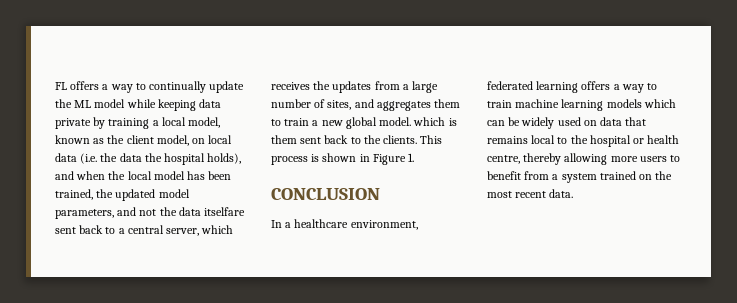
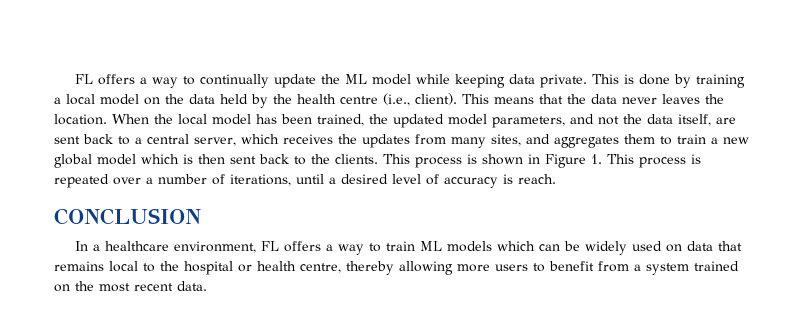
[55,117,221,129] [55,135,233,146] [55,153,242,165] [55,171,106,180] private by training a local model, known as the client model, on local data (i.e. the data the hospital holds), and when -> [539,74,745,88] [54,93,724,108] [54,114,149,125] private. This is done by training a local model on the data held by the health centre (i.e., client). This means that the data never leaves the location. When
[204,207,246,216] itselfare -> [678,114,736,126] itself, are
[402,81,439,93] [271,99,326,108] a large number of -> [451,137,486,148] many
[379,117,412,126] model. -> [97,154,136,165] model
[271,135,297,144] them -> [198,154,225,164] then
(415, 157) none -> [607,154,701,168] [54,174,556,188] This process is repeated over a number of iterations, until a desired level of accuracy is reach.
[487,81,579,93] federated learning -> [260,241,279,251] FL
[515,99,604,111] machine learning -> [419,241,442,251] ML

